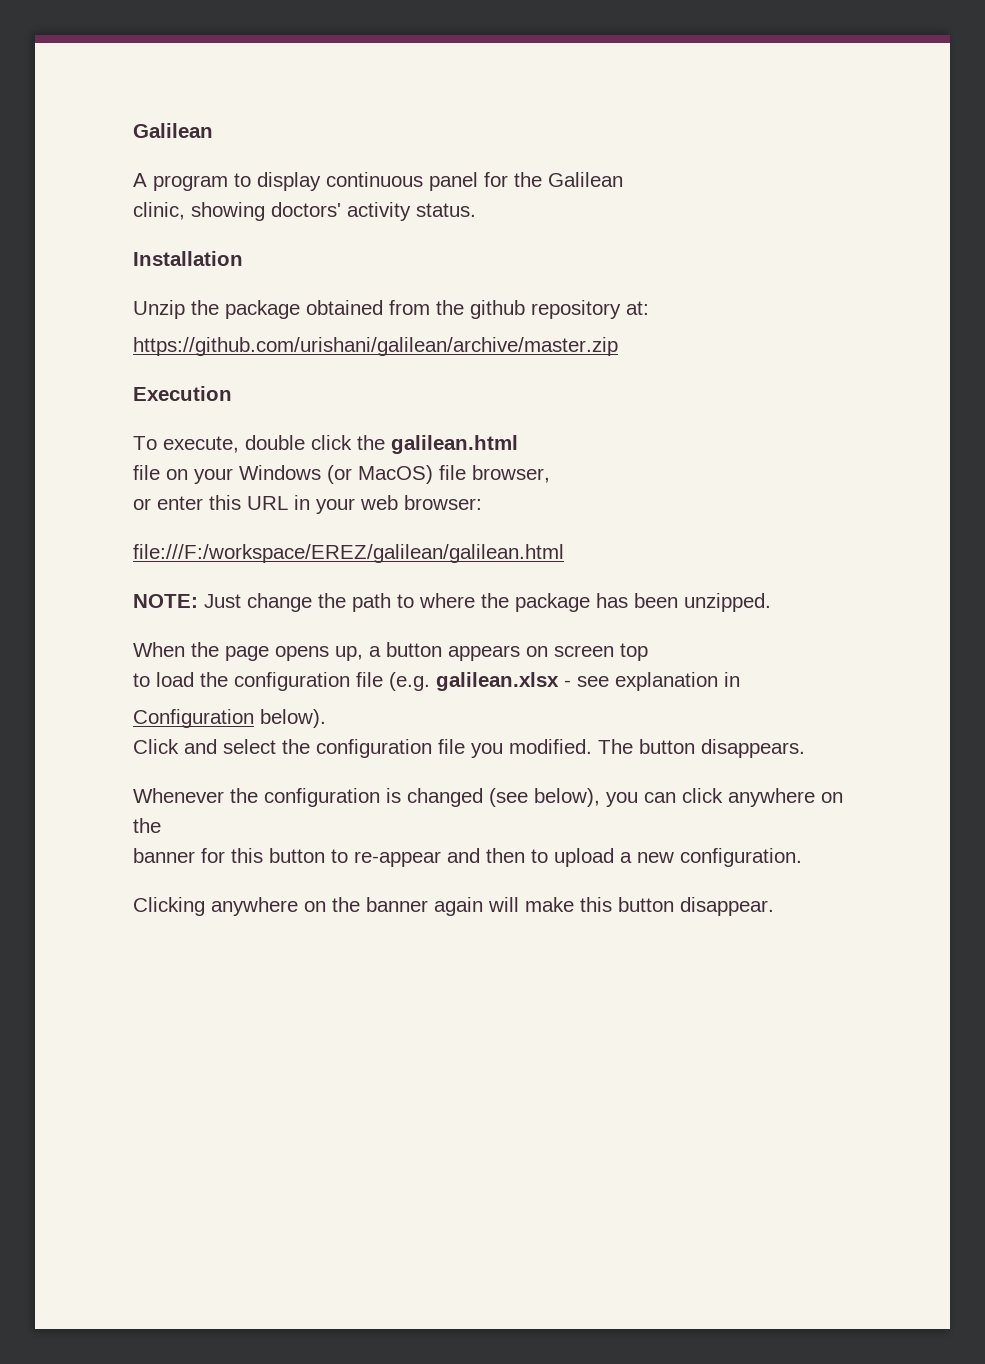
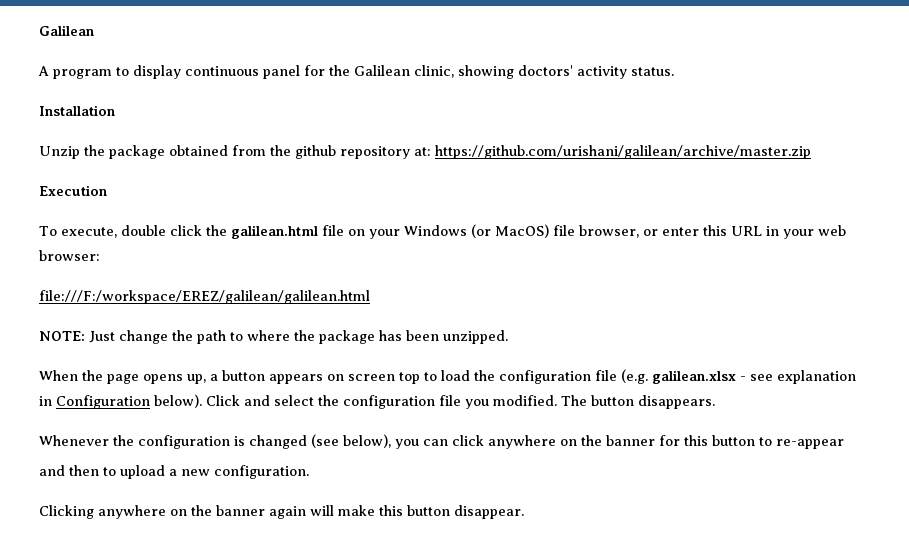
(623, 179) // -> (410, 70) none
(649, 308) // -> (431, 151) none
(518, 444) // -> (318, 232) none
(550, 474) // -> (639, 231) none
(648, 652) // -> (420, 378) none
(740, 679) // -> (52, 401) none
(326, 718) // -> (202, 401) none
(161, 825) // -> (602, 440) none
(441, 859) none -> (844, 444) //

